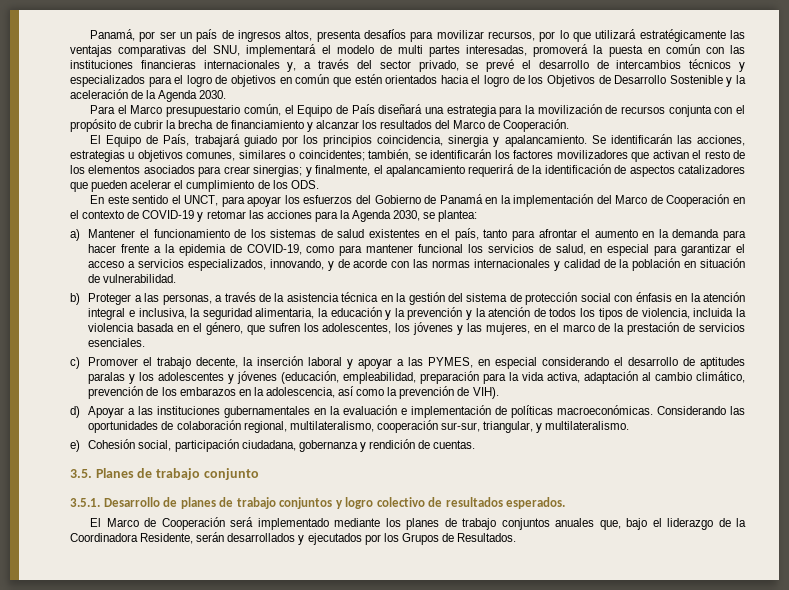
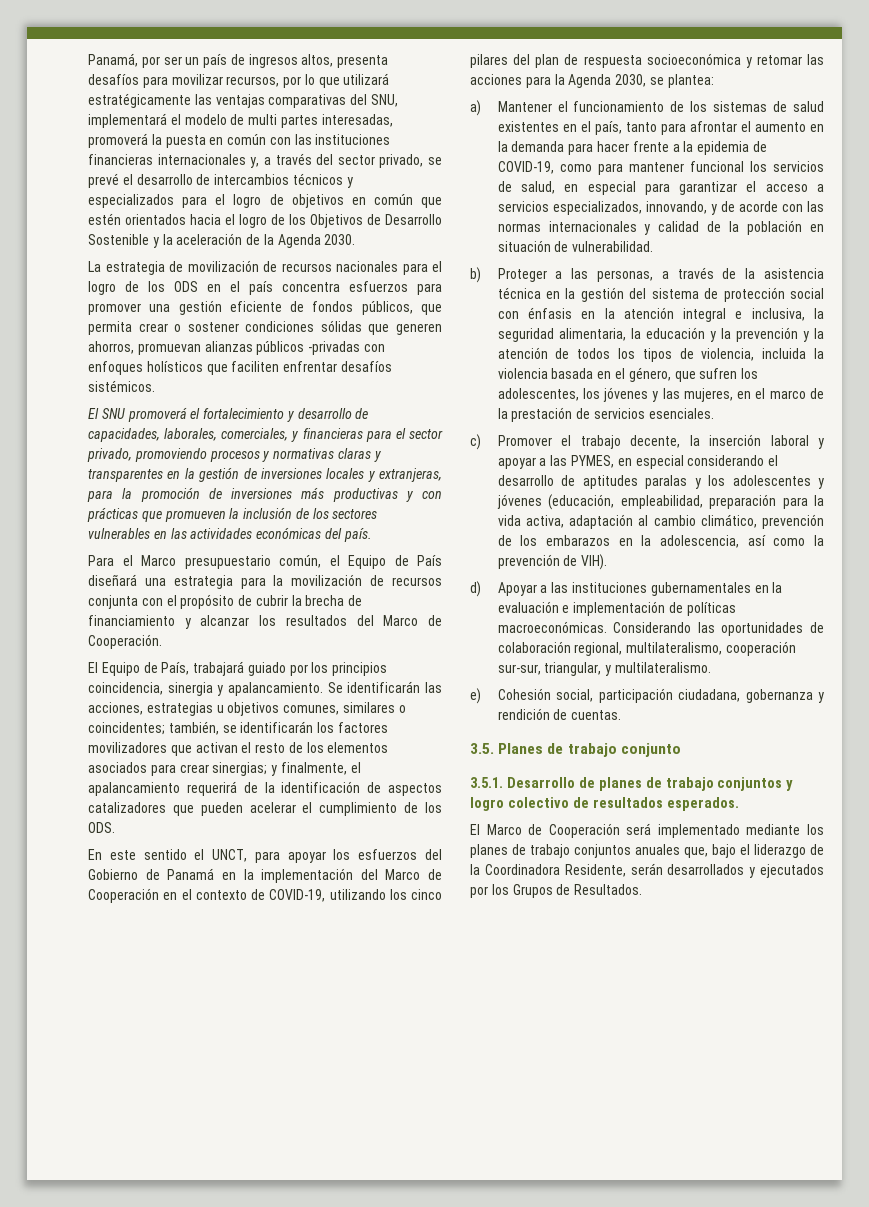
(227, 94) none -> [88,260,442,275] [88,281,442,295] [88,300,442,315] [88,320,442,335] [88,341,385,355] [88,361,392,375] [88,380,155,392] [88,407,369,422] [88,428,443,442] [87,448,381,462] [88,467,442,482] [87,487,442,502] [87,507,378,522] [88,527,372,542] // La estrategia de movilización de recursos nacionales para el logro de los ODS en el país concentra esfuerzos para promover una gestión eficiente de fondos públicos, que permita crear o sostener condiciones sólidas que generen ahorros, promuevan alianzas públicos -privadas con enfoques holísticos que faciliten enfrentar desafíos sistémicos. // El SNU promoverá el fortalecimiento y desarrollo de capacidades, laborales, comerciales, y financieras para el sector privado, promoviendo procesos y normativas claras y transparentes en la gestión de inversiones locales y extranjeras, para la promoción de inversiones más productivas y con prácticas que promueven la inclusión de los sectores vulnerables en las actividades económicas del país.
[142,210,195,219] COVID-19 -> [269,889,442,902] [470,53,741,68] COVID-19, utilizando los cinco pilares del plan de respuesta socioeconómica

